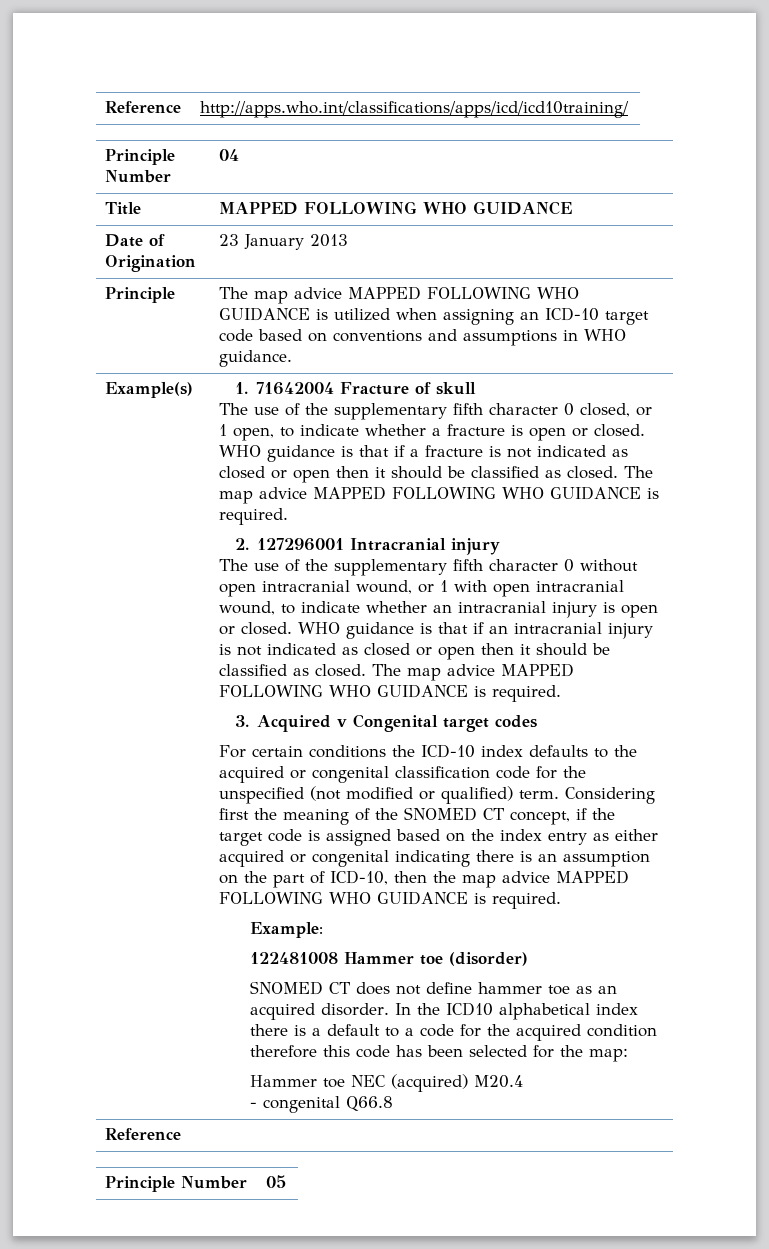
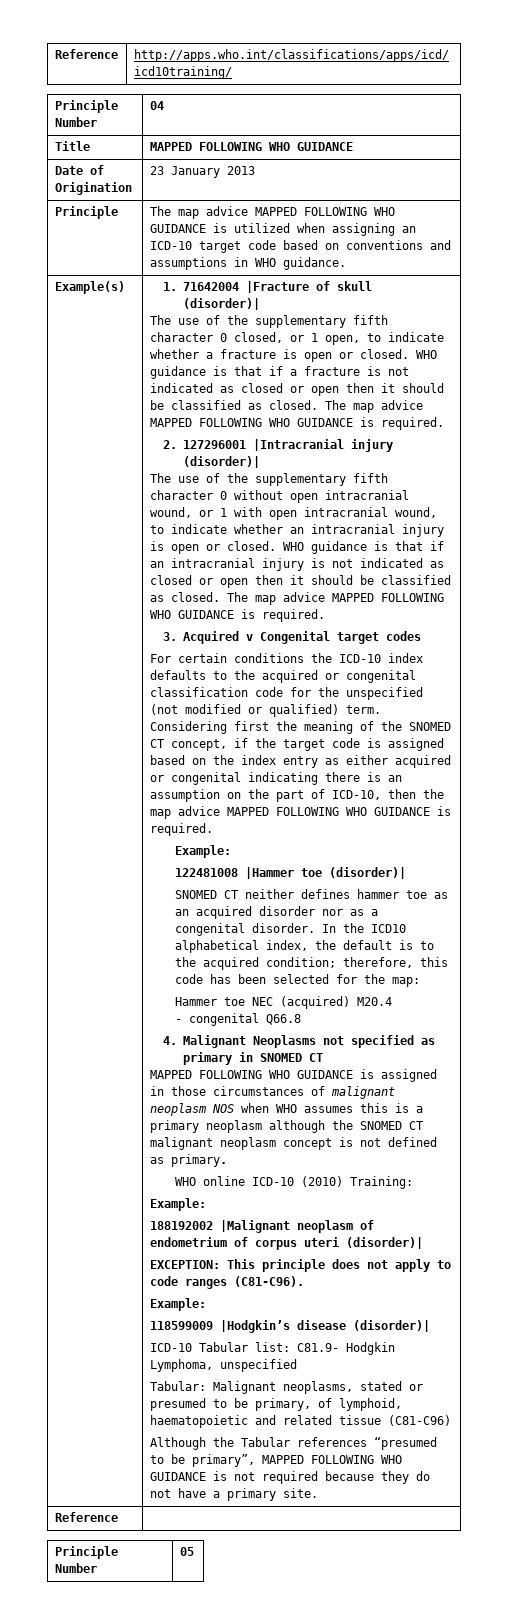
[340,382,410,395] Fracture -> [245,281,309,293] |Fracture
(477, 388) none -> [182,298,260,310] (disorder)|
[350,538,501,555] Intracranial injury -> [252,439,393,452] [182,456,260,468] |Intracranial injury (disorder)|
[344,952,529,966] [250,981,473,995] Hammer toe (disorder) // SNOMED CT does not define -> [245,867,407,879] [175,889,351,899] |Hammer toe (disorder)| // SNOMED CT neither defines
(316, 1011) none -> [259,906,379,916] [175,923,246,936] disorder nor as a congenital
[596,1003,639,1015] [250,1024,658,1041] [250,1045,318,1058] index there is a default to a code for the acquired condition therefore -> [266,940,435,951] [175,957,414,970] index, the default is to the acquired condition; therefore,
(394, 1103) none -> [162,1035,435,1048] [182,1052,323,1065] [149,1069,437,1082] [149,1086,395,1099] [149,1103,423,1116] [149,1120,423,1133] [149,1137,437,1150] [149,1154,227,1167] [175,1176,414,1189] [149,1198,206,1211] [149,1220,374,1233] [149,1237,423,1250] [149,1259,451,1272] [149,1276,304,1289] [149,1298,206,1311] [149,1320,430,1333] [149,1342,395,1355] [149,1359,297,1372] [149,1381,423,1394] [149,1398,402,1411] [149,1415,451,1428] [149,1437,437,1450] [149,1454,402,1467] [149,1471,430,1484] [149,1488,318,1501] // 4. Malignant Neoplasms not specified as primary in SNOMED CT // MAPPED FOLLOWING WHO GUIDANCE is assigned in those circumstances of malignant neoplasm NOS when WHO assumes this is a primary neoplasm although the SNOMED CT malignant neoplasm concept is not defined as primary. // WHO online ICD-10 (2010) Training: // Example: // 188192002 |Malignant neoplasm of endometrium of corpus uteri (disorder)| // EXCEPTION: This principle does not apply to code ranges (C81-C96). // Example: // 118599009 |Hodgkin’s disease (disorder)| // ICD-10 Tabular list: C81.9- Hodgkin Lymphoma, unspecified // Tabular: Malignant neoplasms, stated or presumed to be primary, of lymphoid, haematopoietic and related tissue (C81-C96) // Although the Tabular references “presumed to be primary”, MAPPED FOLLOWING WHO GUIDANCE is not required because they do not have a primary site.

